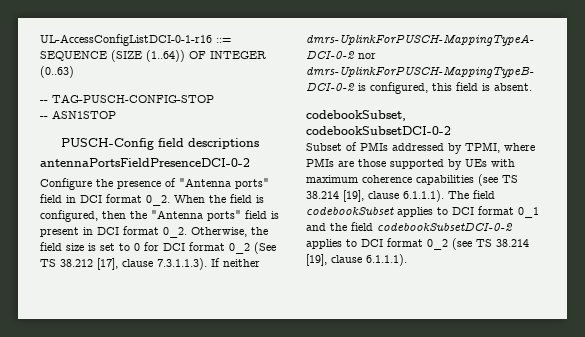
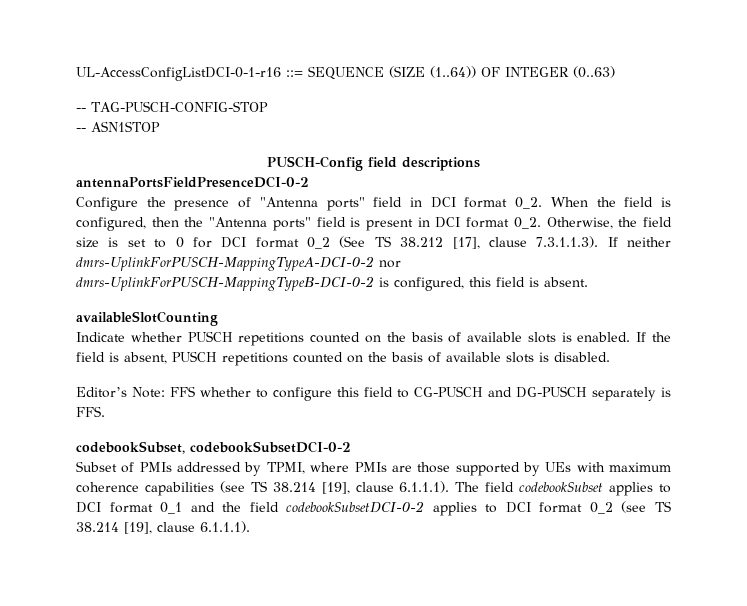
(532, 87) none -> [76,311,218,326] [76,331,671,346] [76,351,610,366] [76,386,671,401] [76,406,105,417] // availableSlotCounting // Indicate whether PUSCH repetitions counted on the basis of available slots is enabled. If the field is absent, PUSCH repetitions counted on the basis of available slots is disabled. // Editor’s Note: FFS whether to configure this field to CG-PUSCH and DG-PUSCH separately is FFS.

